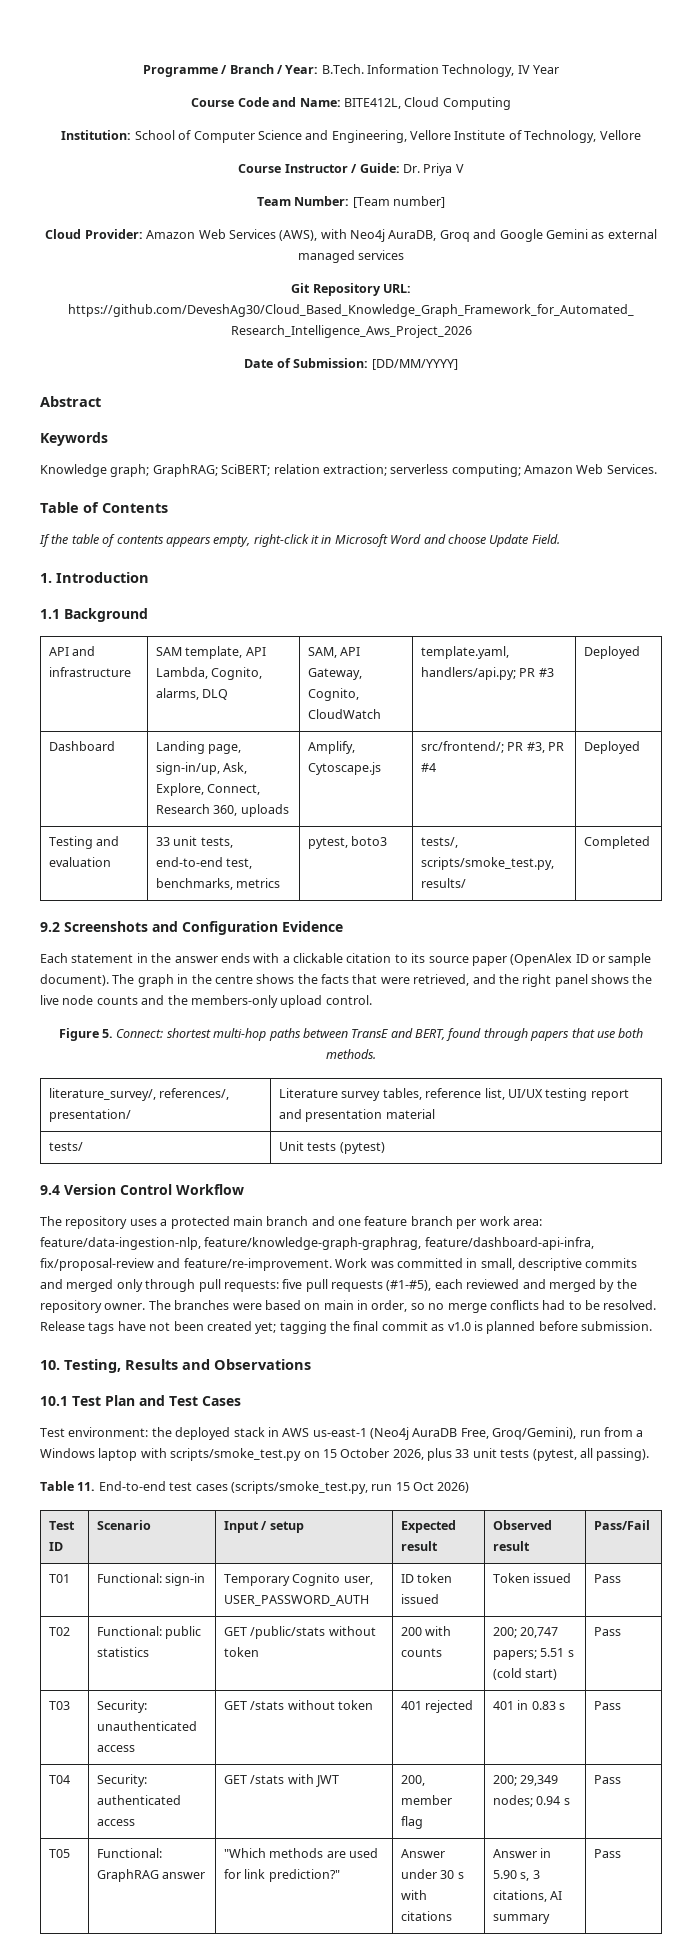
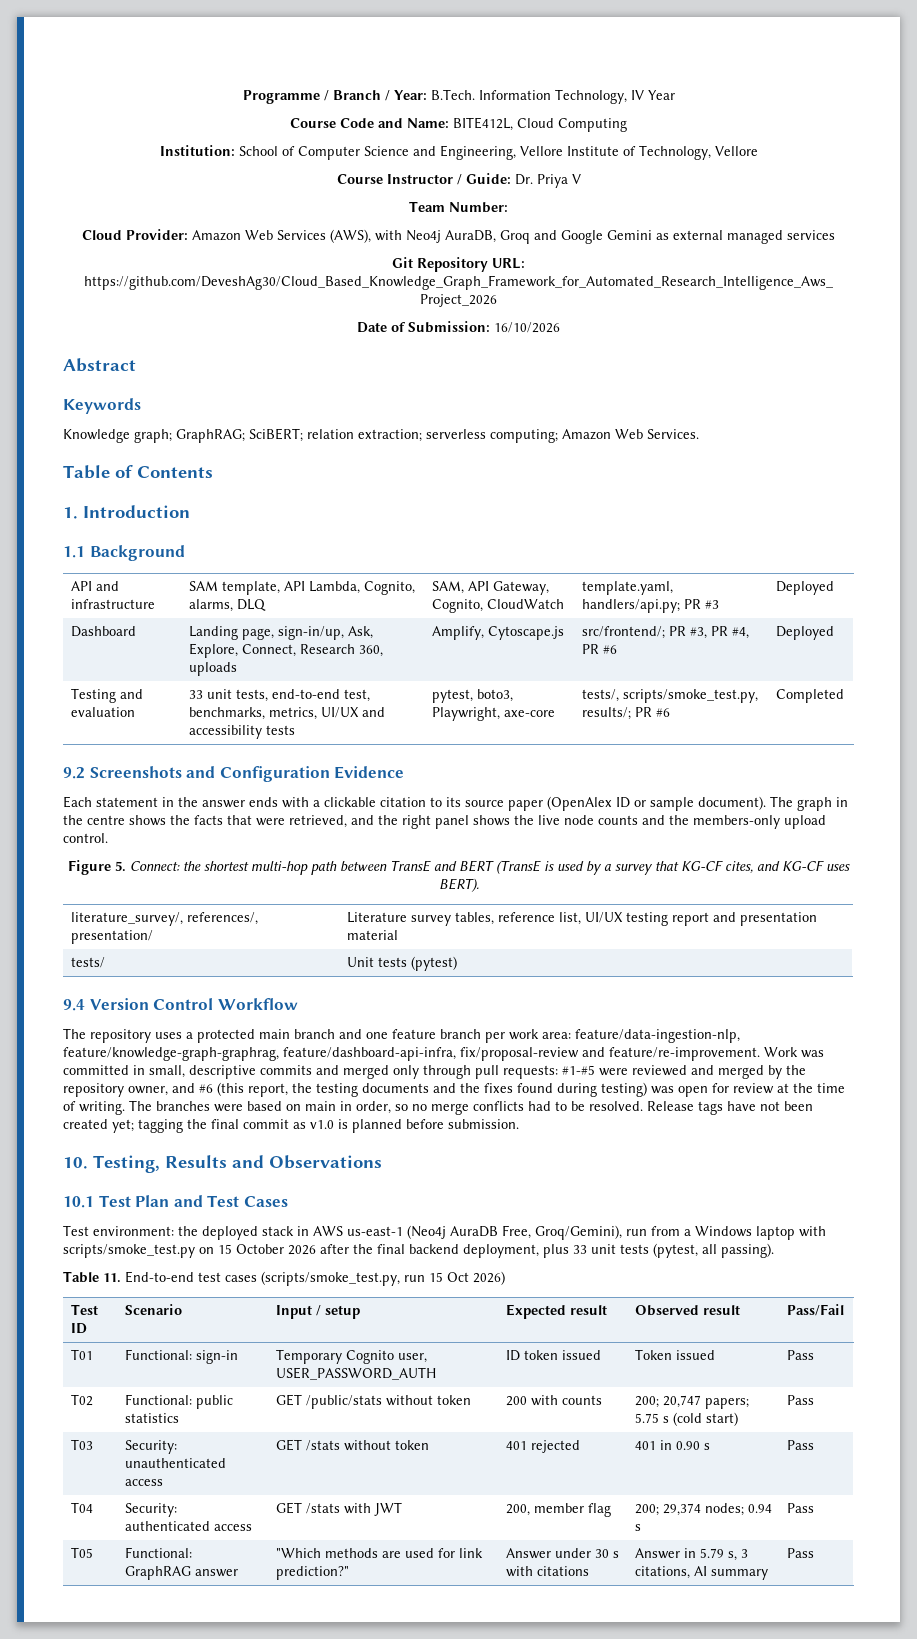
[352,196,446,208] [Team number] -> (508, 207) none
[371,359,458,370] [DD/MM/YYYY] -> [494,322,560,333] 16/10/2026
[39,534,560,547] // If the table of contents appears empty, right-click it in Microsoft Word and choose Update Field. -> (213, 472) none
[421,763,437,772] #4 -> [731,627,749,639] [581,644,617,654] #4, PR #6
[236,878,281,888] [308,836,388,849] metrics | pytest, boto3 -> [268,707,385,720] [188,725,295,739] [431,689,513,703] [431,707,555,721] metrics, UI/UX and accessibility tests | pytest, boto3, Playwright, axe-core
[421,878,467,888] results/ -> [581,707,670,720] results/; PR #6
(164, 1033) none -> [183,861,201,871] the
[268,1028,301,1041] paths -> [311,861,337,875] path
[415,1028,644,1041] [326,1049,376,1059] BERT, found through papers that use both methods. -> [459,860,850,875] [438,878,479,892] BERT (TransE is used by a survey that KG-CF cites, and KG-CF uses BERT).
[282,1279,463,1292] five pull requests (#1-#5), each -> [562,1065,628,1076] #1-#5 were
[104,1303,146,1310] owner. -> [128,1082,845,1097] [63,1101,125,1115] owner, and #6 (this report, the testing documents and the fixes found during testing) was open for review at the time of writing.
[392,1449,424,1460] 2026, -> [288,1244,539,1258] 2026 after the final backend deployment,
[540,1648,565,1657] 5.51 -> [634,1413,659,1423] 5.75
[531,1701,556,1710] 0.83 -> [675,1441,700,1450] 0.90
[520,1775,559,1786] 29,349 -> [662,1503,701,1516] 29,374
[493,1870,518,1879] 5.90 -> [699,1548,724,1558] 5.79

